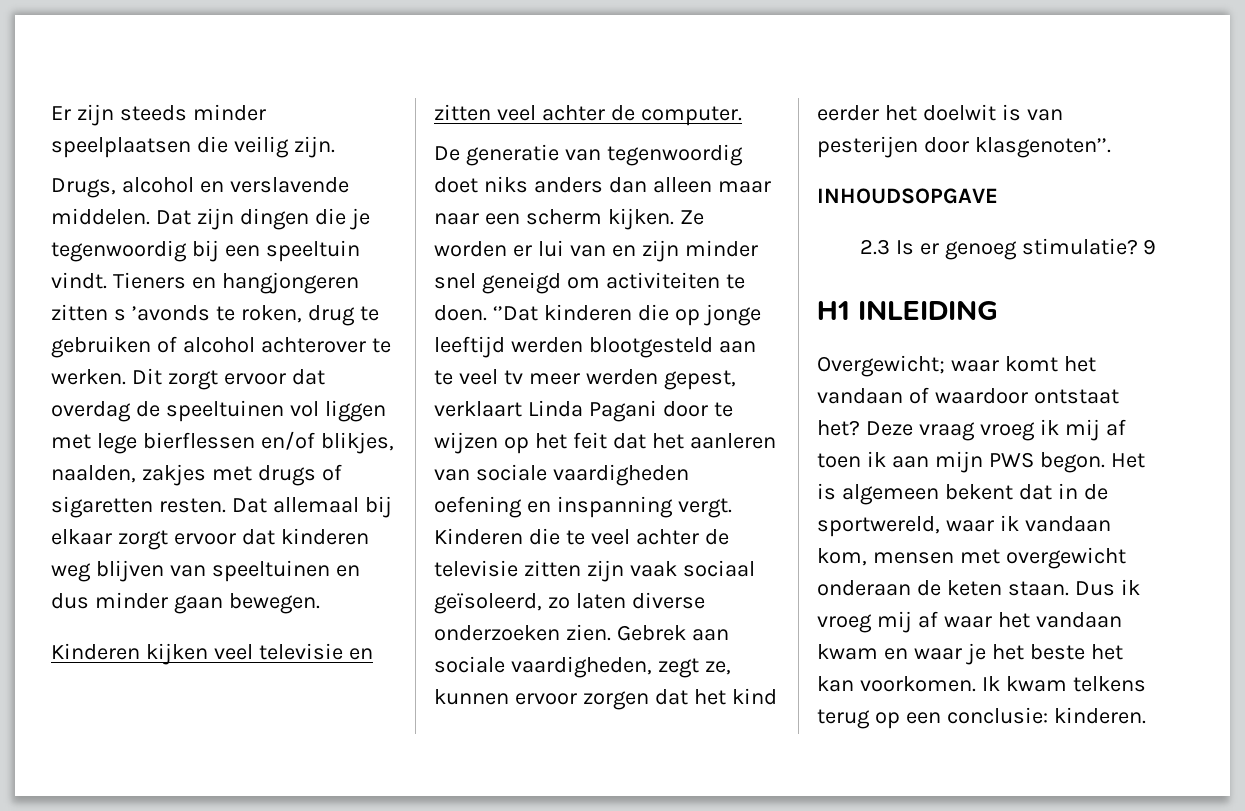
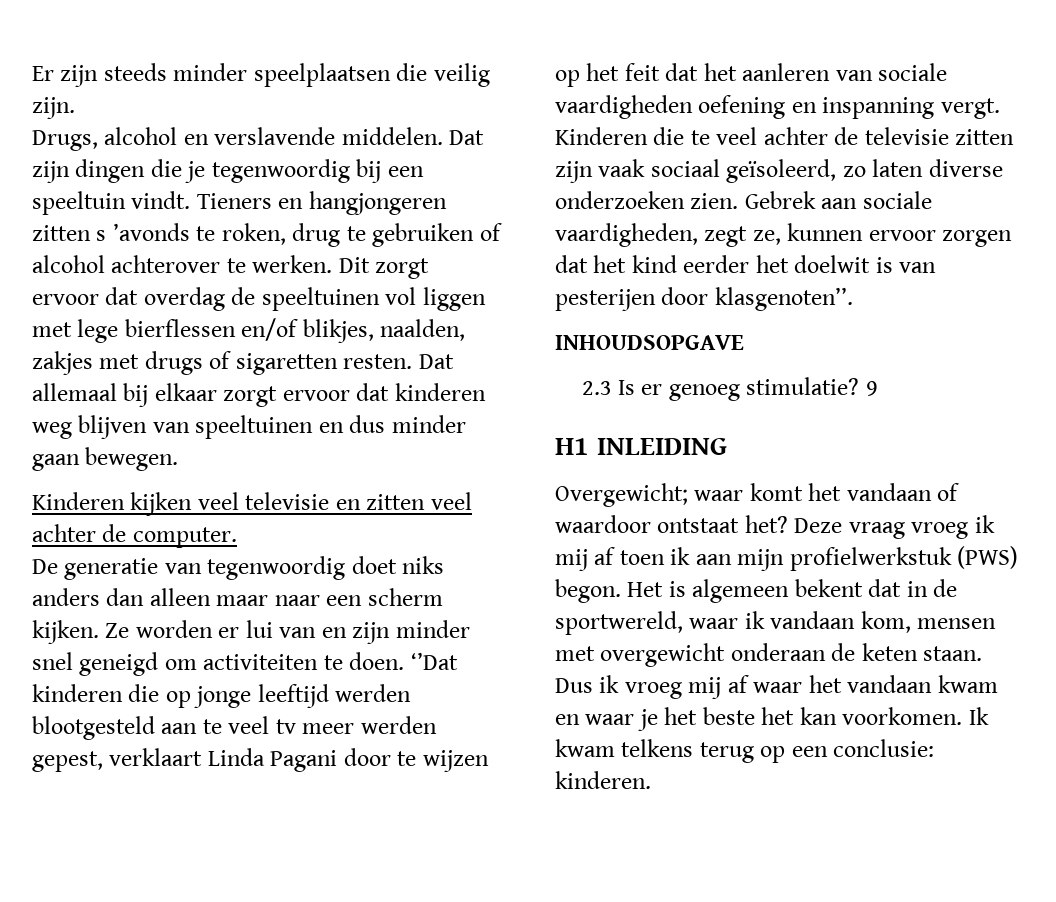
[988,452,1034,468] PWS -> [789,546,1019,571] profielwerkstuk (PWS)

